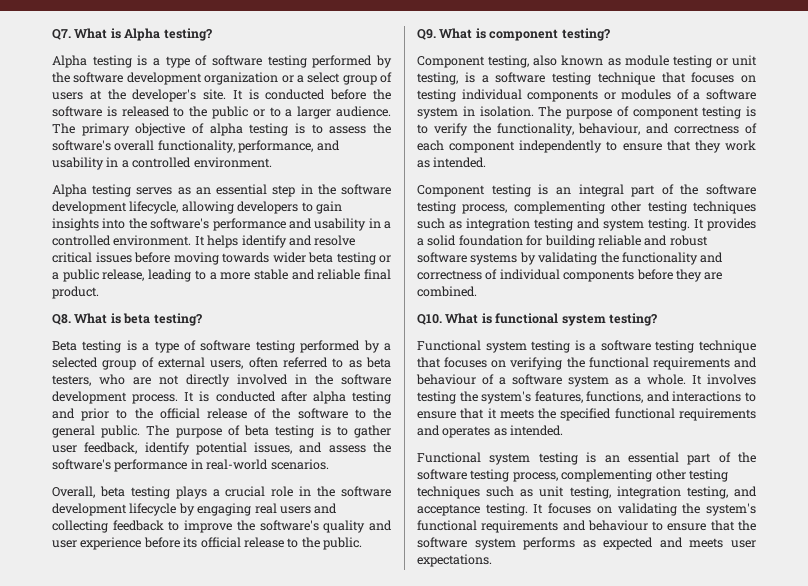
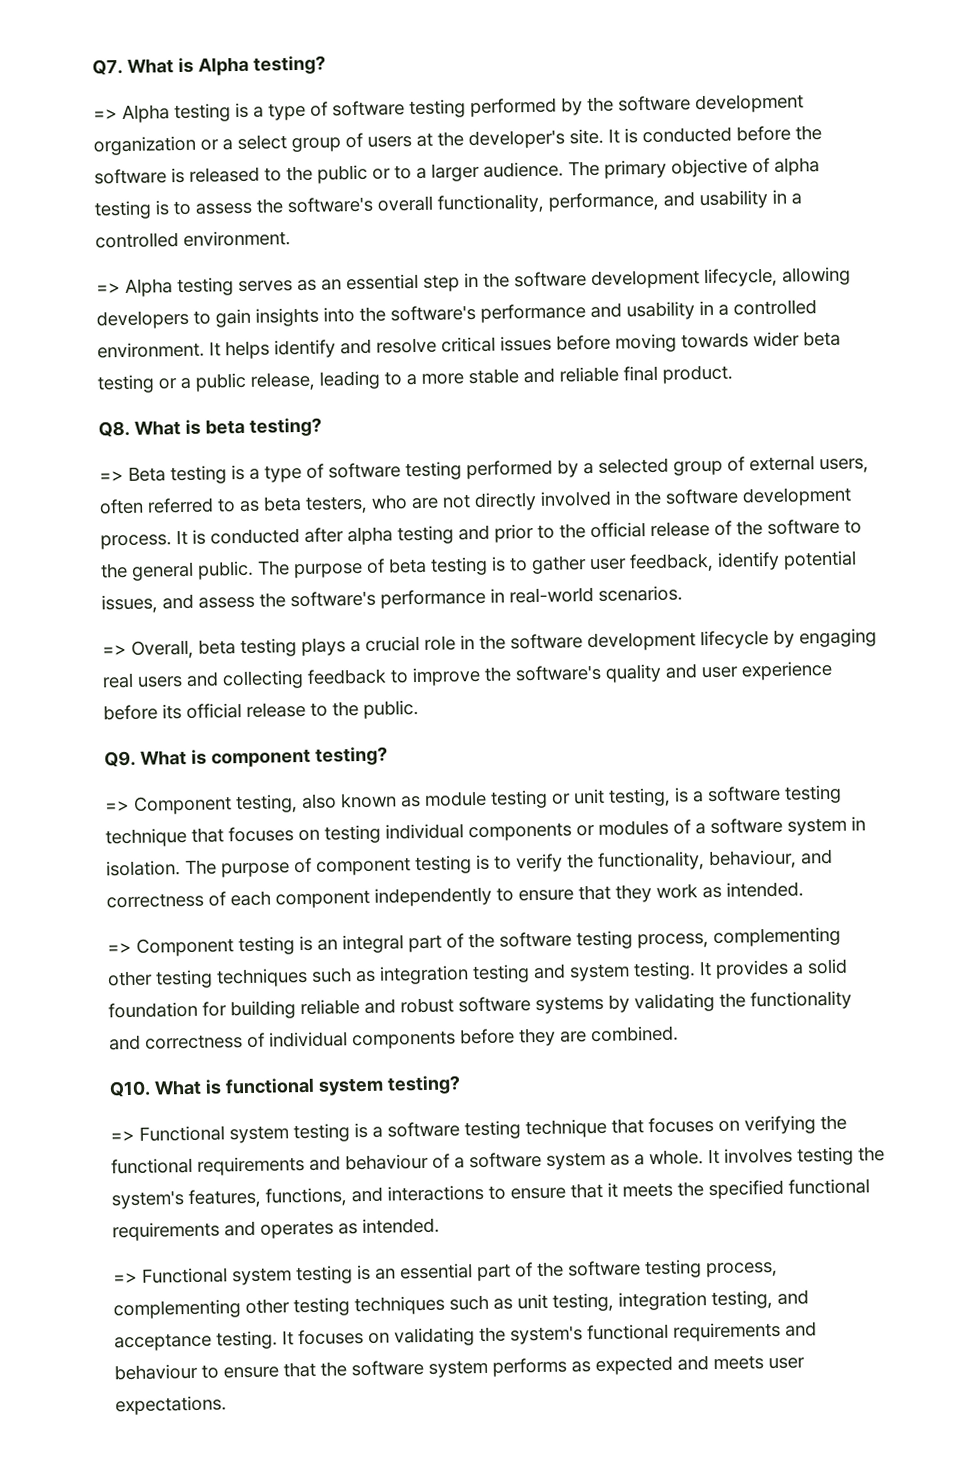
(212, 34) none -> [93,109,118,120] =>
(272, 162) none -> [96,283,121,294] =>
(202, 319) none -> [99,471,124,482] =>
(329, 464) none -> [102,644,127,656] =>
(610, 34) none -> [105,800,130,812] =>
(487, 162) none -> [107,942,132,954] =>
(657, 319) none -> [110,1130,135,1142] =>
(564, 430) none -> [113,1272,138,1284] =>

